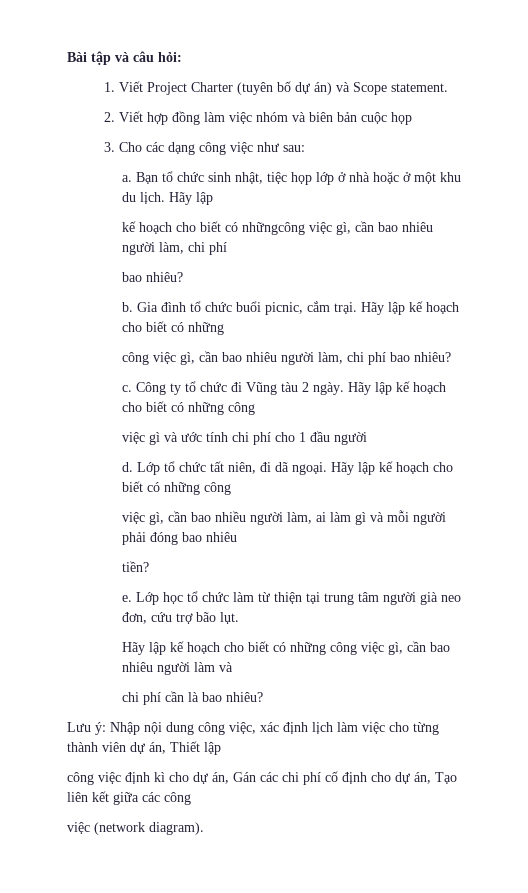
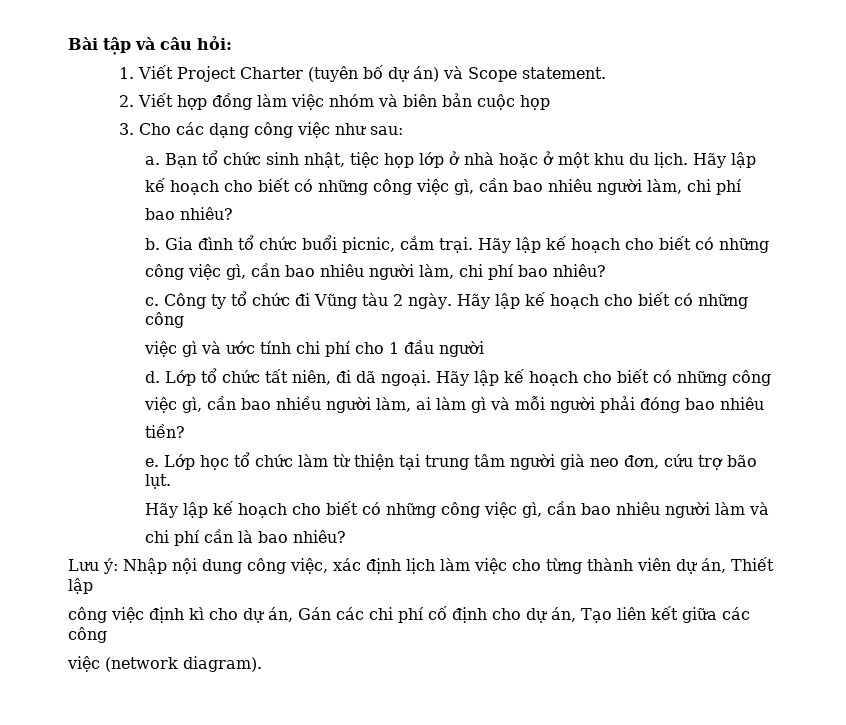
[241,222,305,235] nhữngcông -> [317,179,412,195] những công

